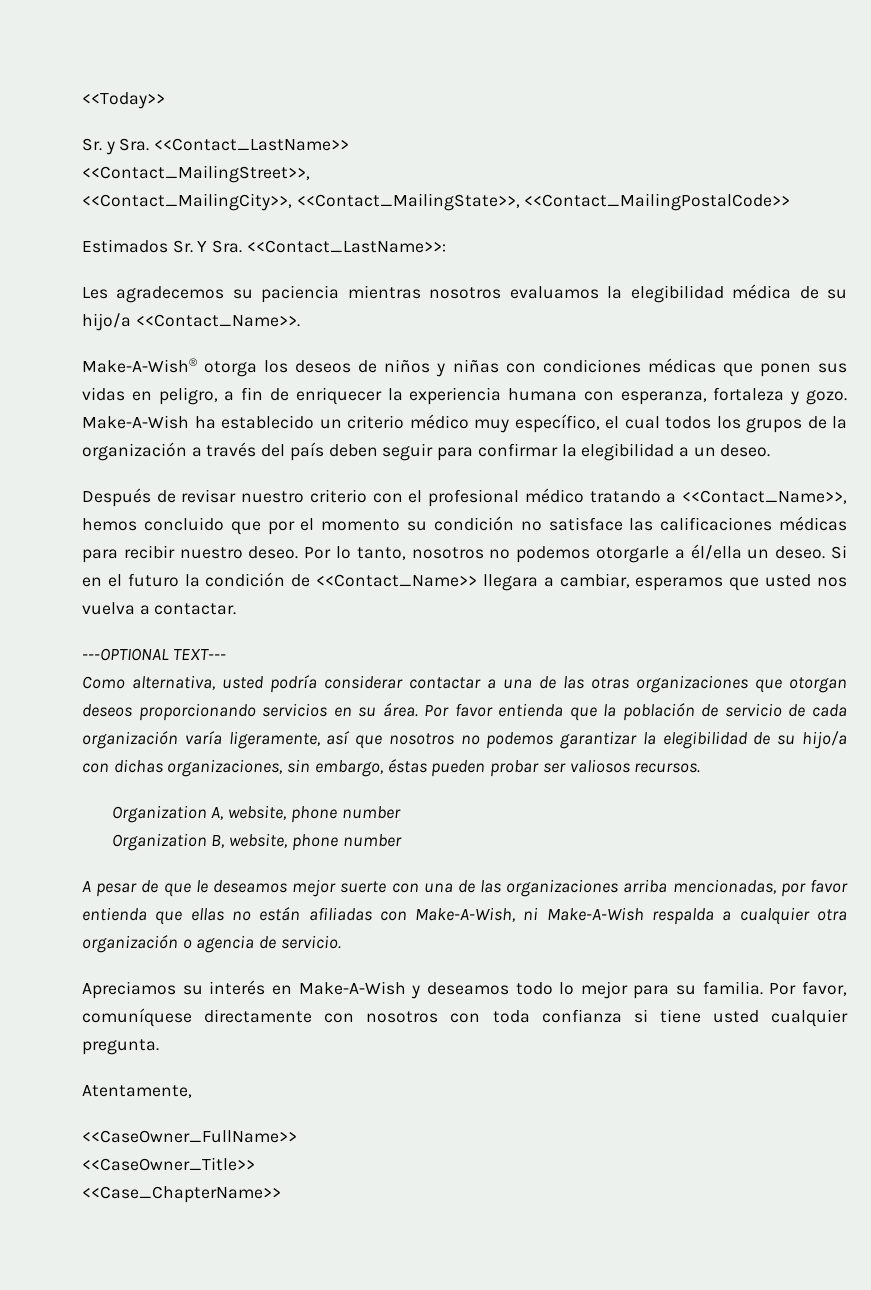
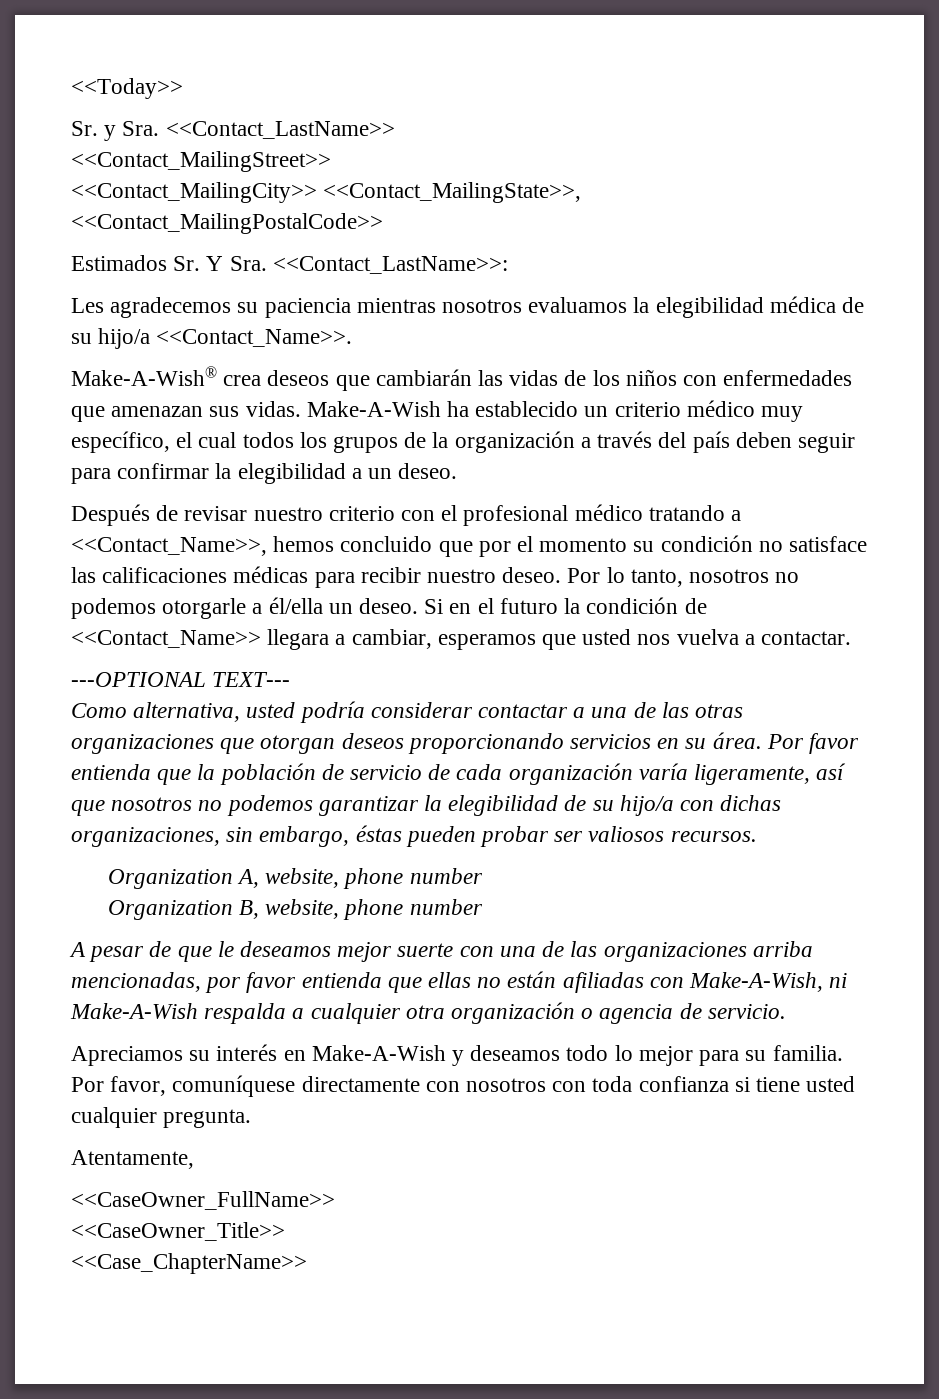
[82,165,310,183] [82,193,292,211] <<Contact_MailingStreet>>, // <<Contact_MailingCity>>, -> [71,151,331,172] [71,182,317,203] <<Contact_MailingStreet>> // <<Contact_MailingCity>>
[204,358,848,377] [82,387,848,405] otorga los deseos de niños y niñas con condiciones médicas que ponen sus vidas en peligro, a fin de enriquecer la experiencia humana con esperanza, fortaleza y gozo. -> [223,369,853,391] [71,401,301,422] crea deseos que cambiarán las vidas de los niños con enfermedades que amenazan sus vidas.

